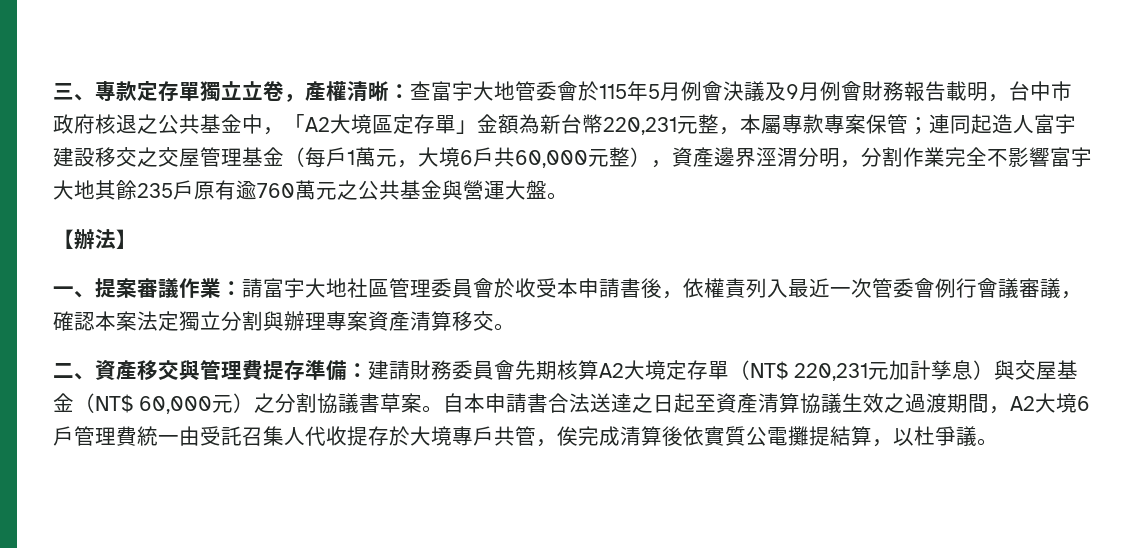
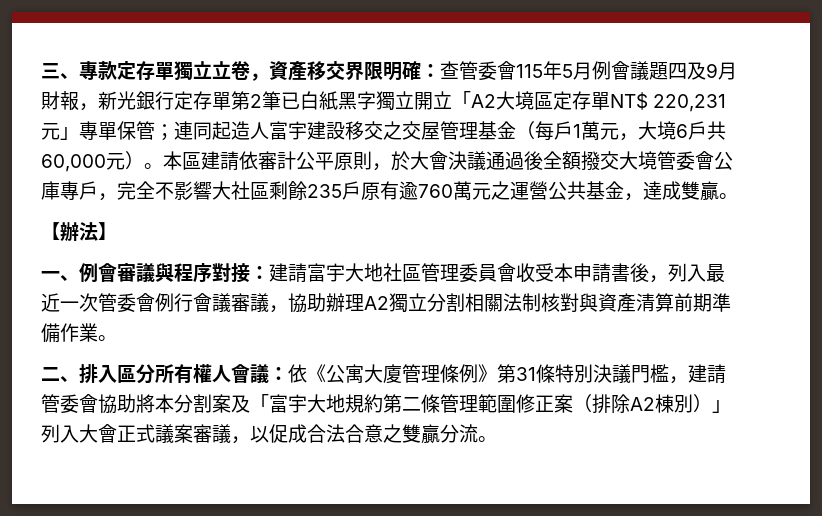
[305,81,599,102] 產權清晰：查富宇大地管委會於 -> [269,61,516,81] 資產移交界限明確：查管委會
[723,81,765,101] 決議 -> [630,61,687,80] 議題四
[820,81,1072,102] [53,114,284,135] 例會財務報告載明，台中市政府核退之公共基金中， -> [41,91,452,111] 財報，新光銀行定存單第2筆已白紙黑字獨立開立
[456,114,866,135] 」金額為新台幣220,231元整，本屬專款專案 -> [610,92,727,112] [41,121,117,140] NT$ 220,231元」專單
[609,147,1092,168] [53,180,116,200] 整），資產邊界涇渭分明，分割作業完全不影響富宇大地其 -> [125,151,733,171] [41,181,288,201] ）。本區建請依審計公平原則，於大會決議通過後全額撥交大境管委會公庫專戶，完全不影響大社區剩
[358,180,547,200] 公共基金與營運大盤 -> [510,181,719,201] 運營公共基金，達成雙贏
[95,278,242,298] 提案審議作業： -> [79,263,288,283] 例會審議與程序對接：建
[494,278,515,298] 於 -> (516, 272) none
[683,278,746,298] 依權責 -> (668, 279) none
[53,311,515,331] [53,360,1078,381] [53,393,1090,414] [53,426,977,447] 確認本案法定獨立分割與辦理專案資產清算移交。 // 二、資產移交與管理費提存準備：建請財務委員會先期核算A2大境定存單（NT$ 220,231元加計孳息）與交屋基金（NT$ 60,000元）之分割協議書草案。自本申請書合法送達之日起至資產清算協議生效之過渡期間，A2大境6戶管理費統一由受託召集人代收提存於大境專戶共管，俟完成清算後依實質公電攤提結算，以杜爭議 -> [288,293,731,313] [41,323,117,343] [41,364,726,384] [41,394,731,414] [41,424,478,444] 協助辦理A2獨立分割相關法制核對與資產清算前期準備作業。 // 二、排入區分所有權人會議：依《公寓大廈管理條例》第31條特別決議門檻，建請管委會協助將本分割案及「富宇大地規約第二條管理範圍修正案（排除A2棟別）」列入大會正式議案審議，以促成合法合意之雙贏分流

